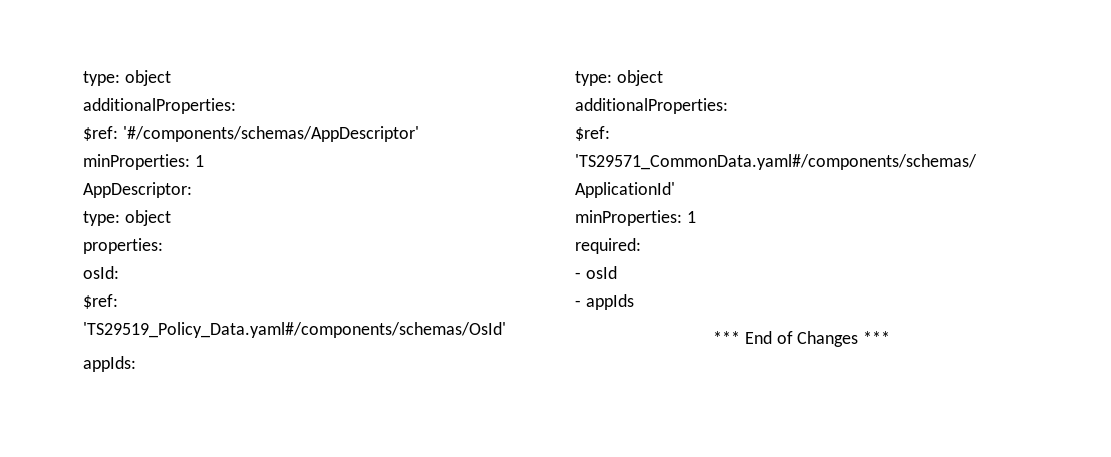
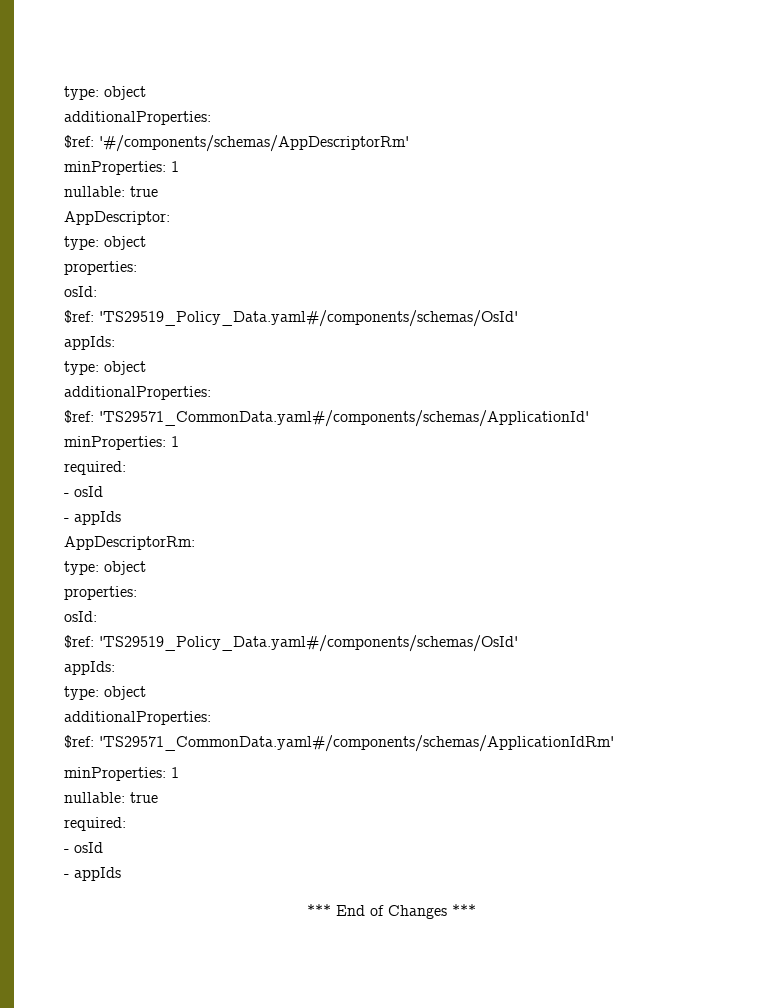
[83,70,171,86] [83,98,236,114] [83,126,419,142] [83,154,204,170] type: object // additionalProperties: // $ref: '#/components/schemas/AppDescriptor' // minProperties: 1 -> [64,86,146,100] [64,111,211,125] [64,135,409,152] [64,161,179,175] [64,186,158,197] type: object // additionalProperties: // $ref: '#/components/schemas/AppDescriptorRm' // minProperties: 1 // nullable: true
(634, 302) none -> [64,536,195,550] [64,561,146,575] [64,586,137,600] [64,611,97,622] [64,635,518,652] [64,661,115,675] [64,686,146,700] [64,711,211,725] [64,735,614,752] [64,767,179,781] [64,792,158,803] [64,817,126,831] [64,842,103,853] [64,867,121,881] // AppDescriptorRm: // type: object // properties: // osId: // $ref: 'TS29519_Policy_Data.yaml#/components/schemas/OsId' // appIds: // type: object // additionalProperties: // $ref: 'TS29571_CommonData.yaml#/components/schemas/ApplicationIdRm' // minProperties: 1 // nullable: true // required: // - osId // - appIds

